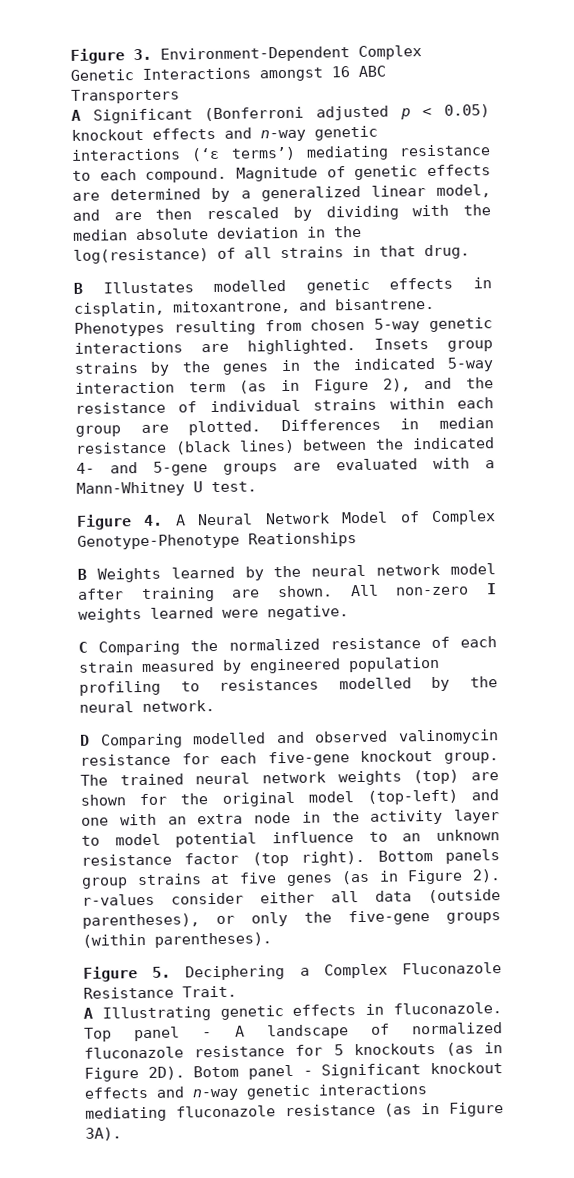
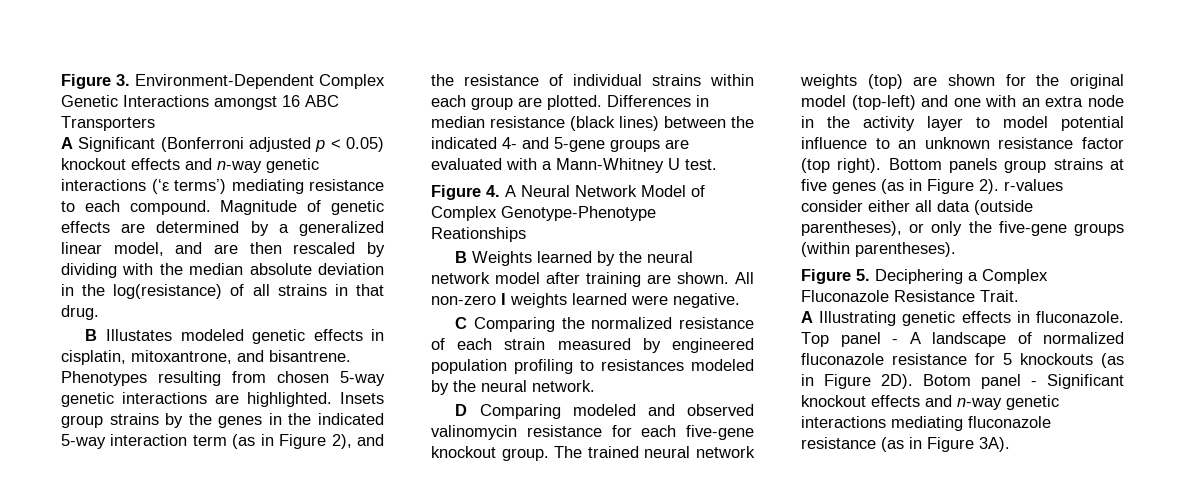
[213,279,287,292] modelled -> [180,329,244,341] modeled
[338,677,412,690] modelled -> [691,359,754,371] modeled
[192,732,267,745] modelled -> [572,404,636,416] modeled

